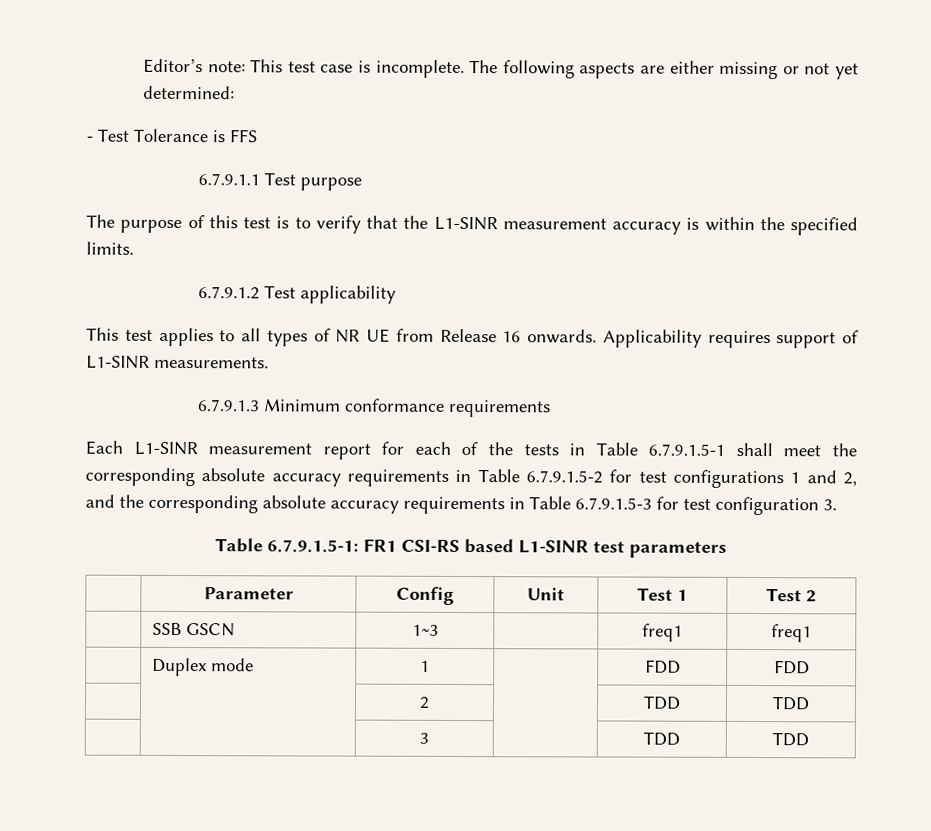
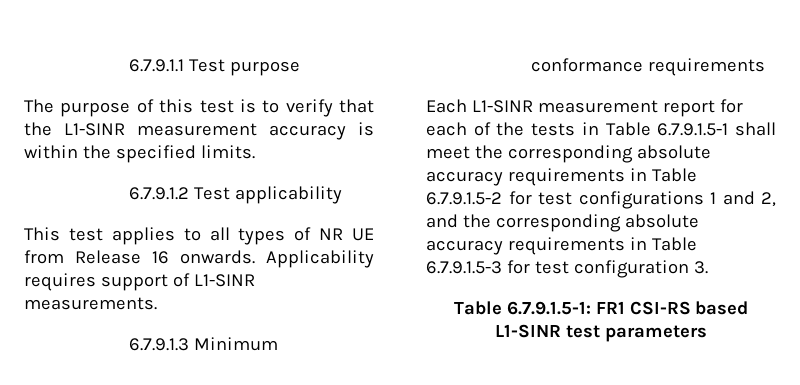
[143,58,859,80] [143,85,236,100] [86,128,257,143] Editor’s note: This test case is incomplete. The following aspects are either missing or not yet determined: // - Test Tolerance is FFS // -> (129, 65) none
[203,587,294,600] [396,586,454,605] [527,587,565,601] [637,587,688,601] [766,588,817,603] [151,622,235,637] [411,624,439,636] [642,623,683,642] [771,624,812,643] [151,657,254,677] [420,660,430,672] [644,659,681,674] [773,660,810,675] [419,696,430,709] [643,695,681,710] [772,696,810,711] [419,732,429,744] [643,731,680,746] [772,732,809,747] // | Parameter | Config | Unit | Test 1 | Test 2 // | SSB GSCN | 1~3 | | freq1 | freq1 // | Duplex mode | 1 | | FDD | FDD // | | 2 | | TDD | TDD // | | 3 | | TDD | TDD -> (707, 333) none

